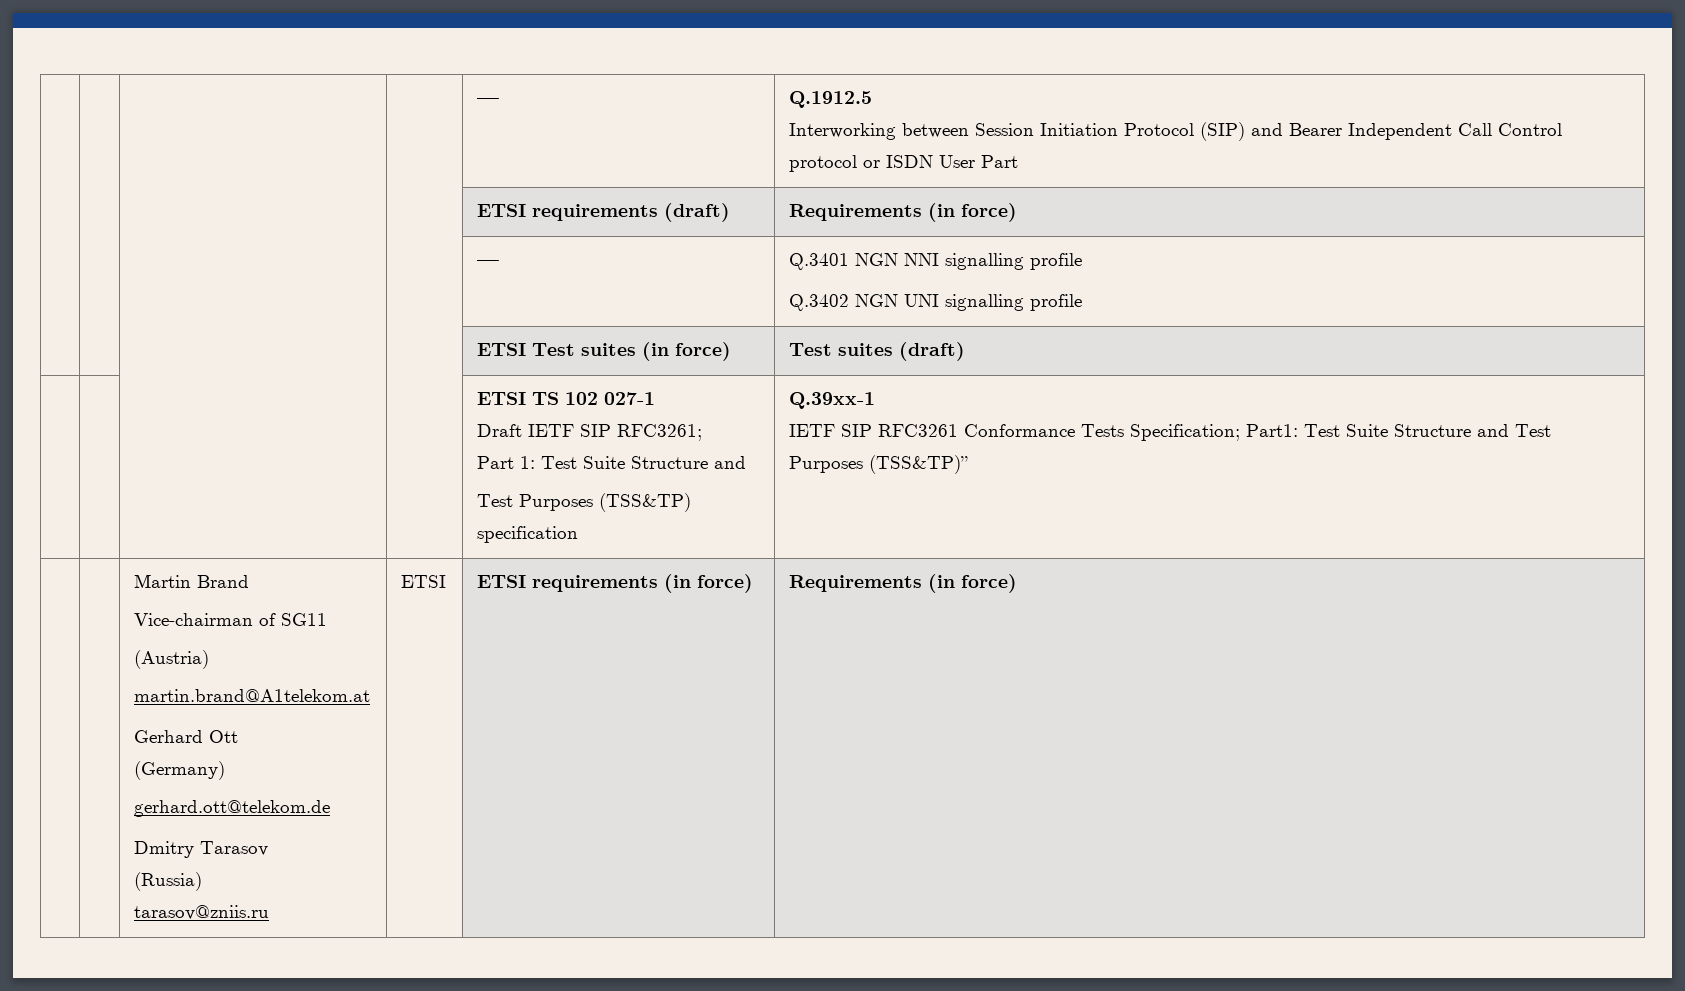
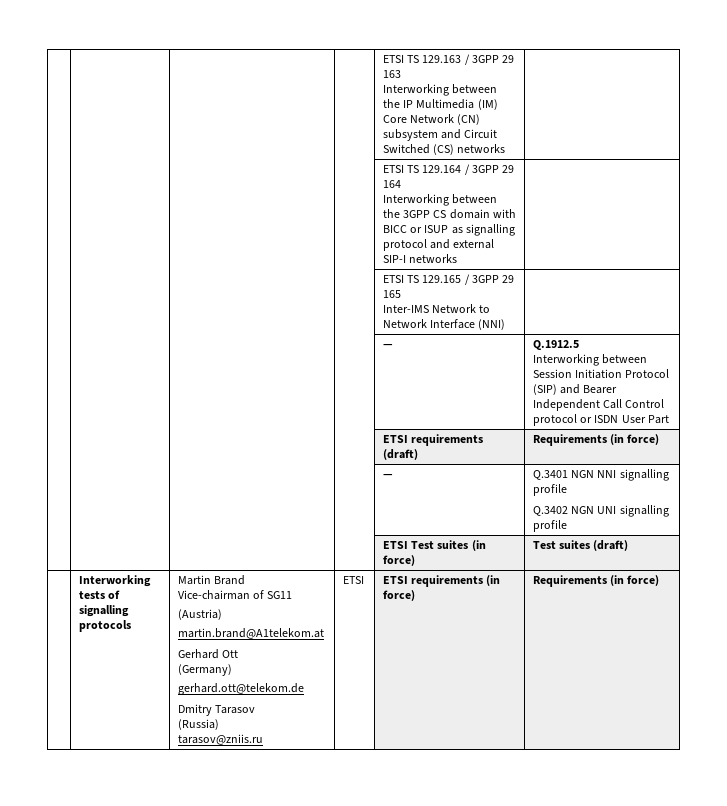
(476, 101) | | | -> [382,54,515,65] [382,70,401,78] [382,84,498,96] [382,99,498,110] [382,114,481,125] [382,129,498,141] [382,144,506,155] [382,164,515,175] [382,180,401,188] [382,194,498,206] [382,209,516,219] [382,224,515,236] [382,239,495,251] [382,254,458,263] [382,274,515,285] [382,290,401,298] [382,304,491,313] [382,319,506,330] | | | | ETSI TS 129.163 / 3GPP 29 163 // Interworking between the IP Multimedia (IM) Core Network (CN) subsystem and Circuit Switched (CS) networks | // | | | | ETSI TS 129.164 / 3GPP 29 164 // Interworking between the 3GPP CS domain with BICC or ISUP as signalling protocol and external SIP-I networks | // | | | | ETSI TS 129.165 / 3GPP 29 165 // Inter-IMS Network to Network Interface (NNI) | // | | |
[476,392,655,405] [476,424,702,441] [476,456,746,469] [476,493,691,512] [476,526,578,543] [788,392,875,409] [788,424,1551,441] [788,455,968,474] | | | ETSI TS 102 027-1 // Draft IETF SIP RFC3261; // Part 1: Test Suite Structure and // Test Purposes (TSS&TP) specification | Q.39xx-1 // IETF SIP RFC3261 Conformance Tests Specification; Part1: Test Suite Structure and Test Purposes (TSS&TP)” // | -> [78,575,151,587] [78,590,121,599] [78,605,129,617] [78,620,131,632] Interworking tests of signalling protocols

